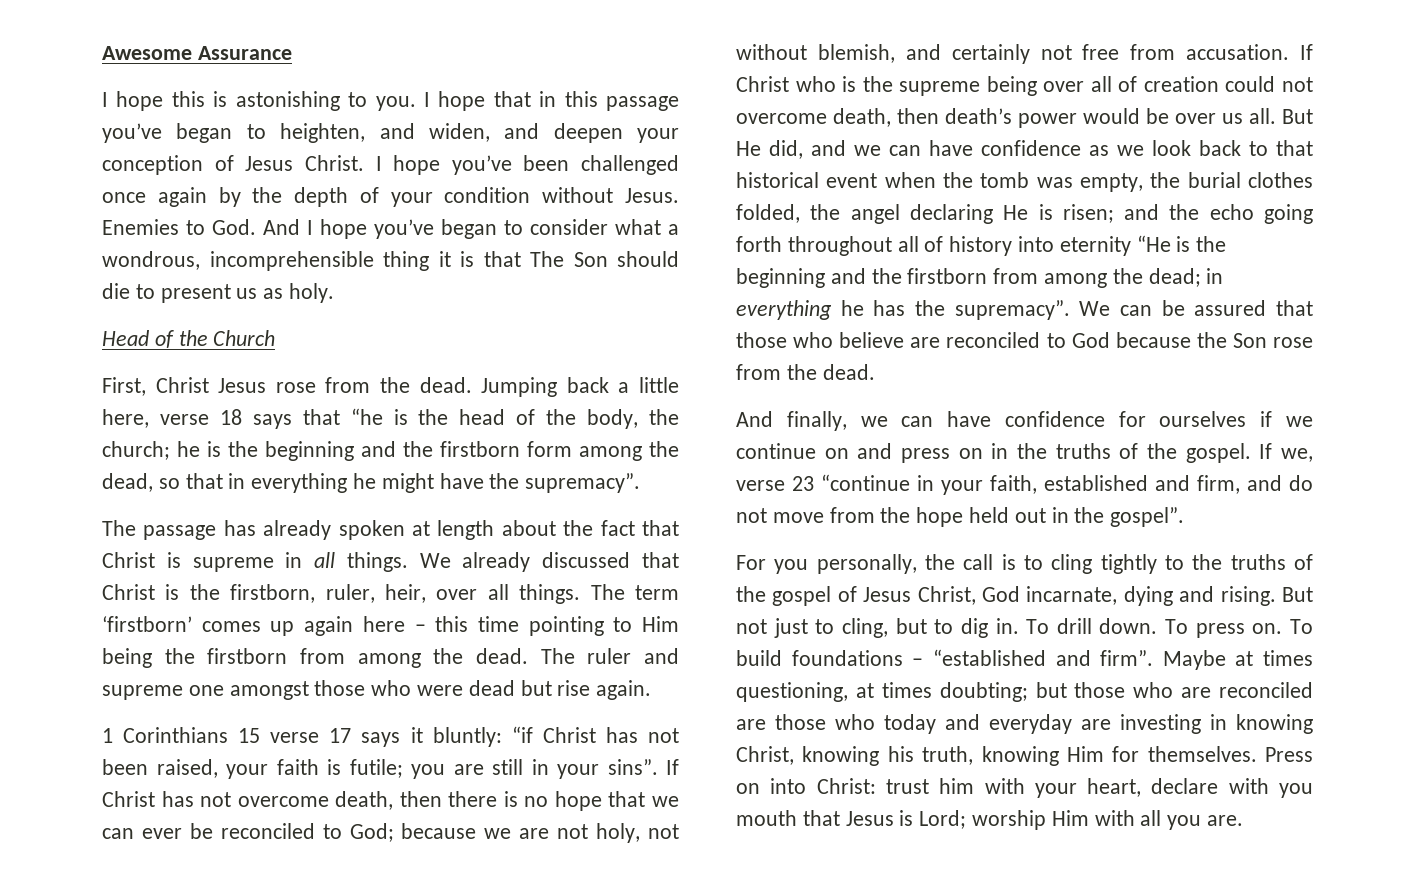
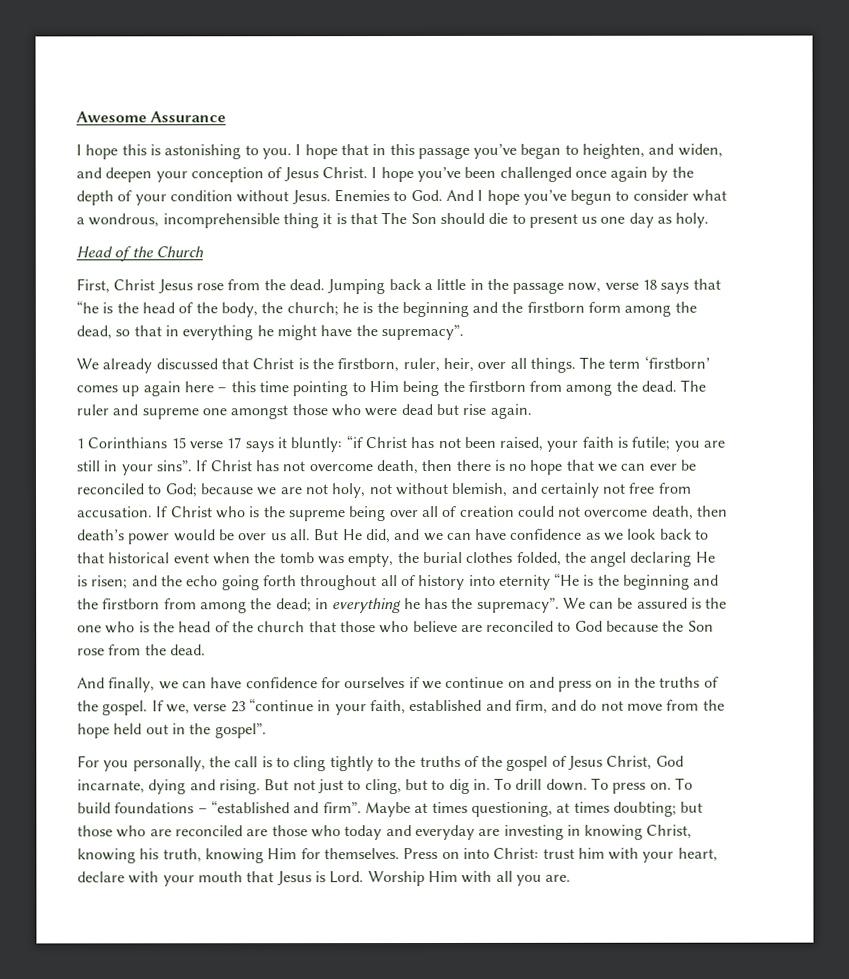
[441,219,497,239] began -> [570,189,613,205] begun
(258, 293) none -> [600,212,654,228] one day
[102,409,149,428] here, -> [469,278,602,294] in the passage now,
[102,520,679,540] [102,552,408,572] The passage has already spoken at length about the fact that Christ is supreme in all things. -> (464, 332) none
(1267, 308) none -> [691,597,728,609] [77,621,306,634] is the one who is the head of the church
[1279,783,1313,798] you -> [162,875,195,887] your
[919,810,1047,830] Lord; worship -> [329,871,425,887] Lord. Worship

